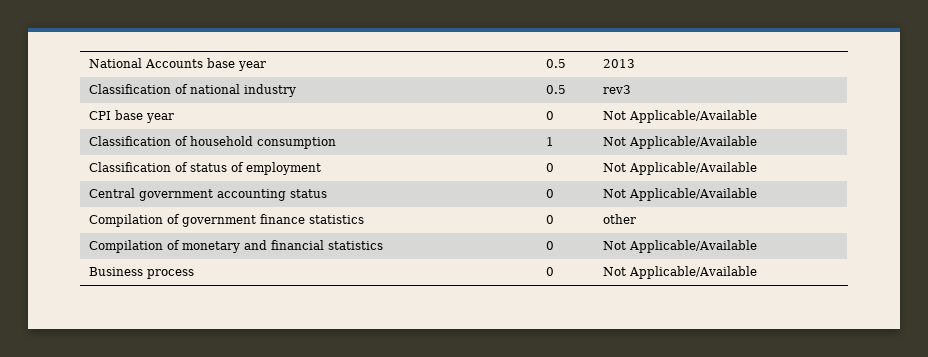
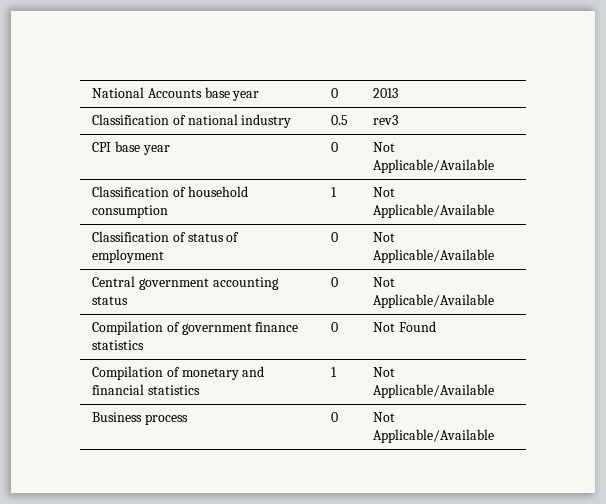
[545,59,566,68] 0.5 -> [330,88,338,98] 0
[602,214,636,224] other -> [372,321,436,332] Not Found
[545,241,554,250] 0 -> [330,367,337,377] 1

